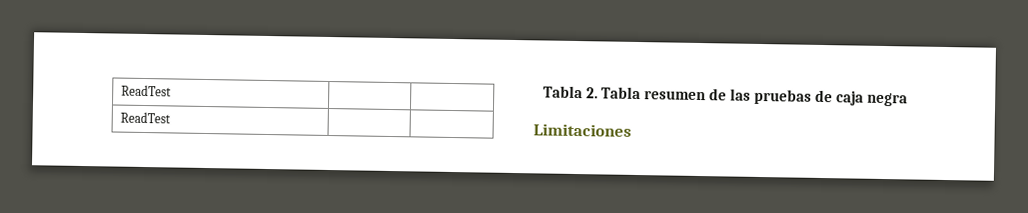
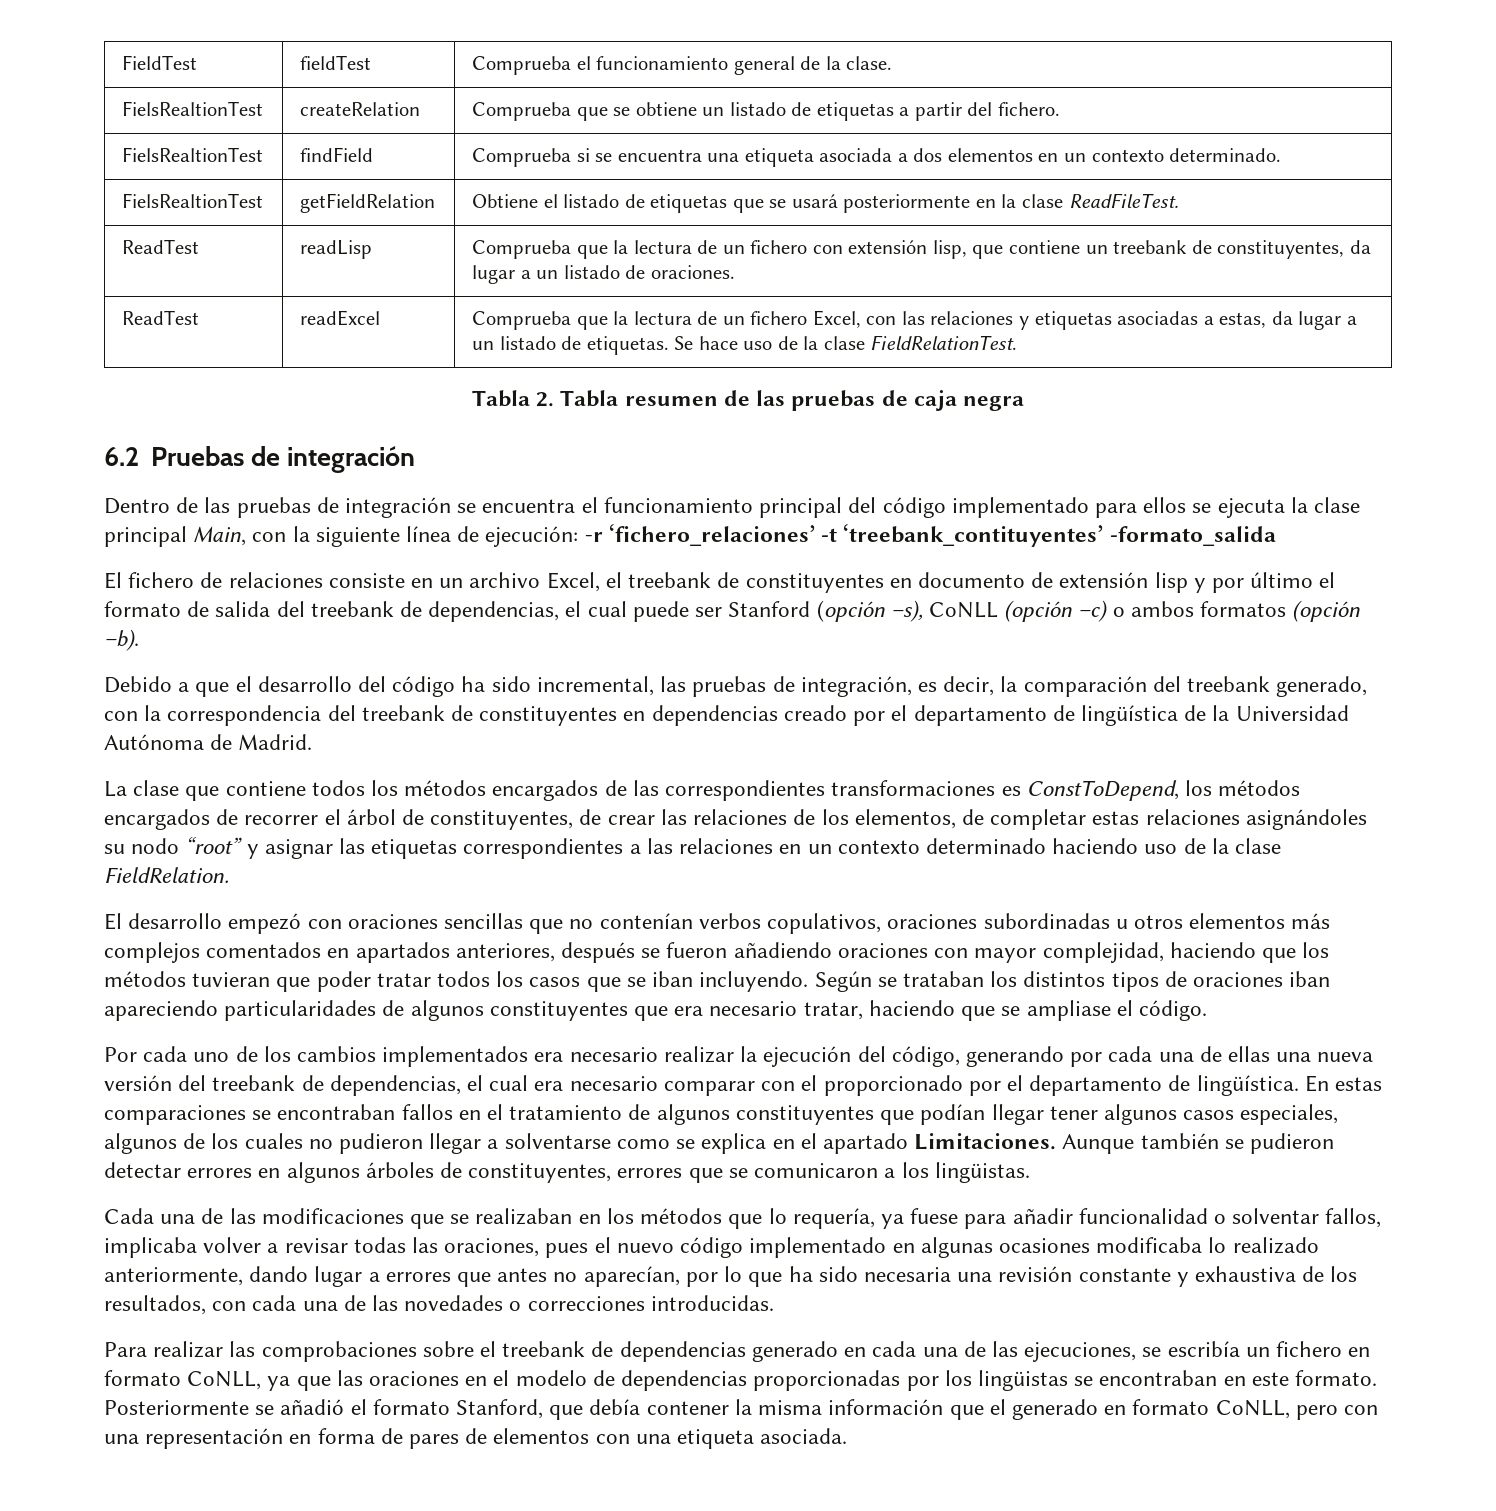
[121,84,173,97] [120,111,172,124] ReadTest | | // ReadTest | | -> [122,55,198,70] [300,55,372,70] [472,56,893,75] [122,101,264,116] [300,102,421,116] [472,102,1060,121] [122,147,264,162] [300,147,374,162] [472,148,1282,167] [122,193,264,208] [300,193,436,213] [472,193,1179,213] [122,239,200,254] [300,240,373,259] [472,240,1371,259] [472,265,735,284] [122,310,200,325] [300,310,381,326] [472,310,1357,330] [472,335,1018,355] FieldTest | fieldTest | Comprueba el funcionamiento general de la clase. // FielsRealtionTest | createRelation | Comprueba que se obtiene un listado de etiquetas a partir del fichero. // FielsRealtionTest | findField | Comprueba si se encuentra una etiqueta asociada a dos elementos en un contexto determinado. // FielsRealtionTest | getFieldRelation | Obtiene el listado de etiquetas que se usará posteriormente en la clase ReadFileTest. // ReadTest | readLisp | Comprueba que la lectura de un fichero con extensión lisp, que contiene un treebank de constituyentes, da lugar a un listado de oraciones. // ReadTest | readExcel | Comprueba que la lectura de un fichero Excel, con las relaciones y etiquetas asociadas a estas, da lugar a un listado de etiquetas. Se hace uso de la clase FieldRelationTest.
[533,123,632,137] Limitaciones -> [104,446,416,473] [104,497,1360,518] [104,524,1276,547] [104,572,1336,593] [104,600,1361,622] [104,629,139,651] [104,676,1368,697] [104,705,1349,726] [104,734,313,750] [104,780,1301,801] [104,809,1367,830] [104,837,1281,859] [104,867,229,883] [104,913,1331,934] [104,942,1330,963] [104,971,1331,992] [104,1000,1207,1021] [104,1046,1374,1067] [104,1075,1382,1096] [104,1104,1339,1125] [104,1133,1334,1154] [104,1162,1030,1183] [104,1208,1382,1229] [104,1237,1319,1258] [104,1266,1358,1287] [104,1295,774,1315] [104,1341,1371,1362] [104,1370,1377,1391] [104,1399,1378,1420] [104,1428,848,1449] 6.2 Pruebas de integración // Dentro de las pruebas de integración se encuentra el funcionamiento principal del código implementado para ellos se ejecuta la clase principal Main, con la siguiente línea de ejecución: -r ‘fichero_relaciones’ -t ‘treebank_contituyentes’ -formato_salida // El fichero de relaciones consiste en un archivo Excel, el treebank de constituyentes en documento de extensión lisp y por último el formato de salida del treebank de dependencias, el cual puede ser Stanford (opción –s), CoNLL (opción –c) o ambos formatos (opción –b). // Debido a que el desarrollo del código ha sido incremental, las pruebas de integración, es decir, la comparación del treebank generado, con la correspondencia del treebank de constituyentes en dependencias creado por el departamento de lingüística de la Universidad Autónoma de Madrid. // La clase que contiene todos los métodos encargados de las correspondientes transformaciones es ConstToDepend, los métodos encargados de recorrer el árbol de constituyentes, de crear las relaciones de los elementos, de completar estas relaciones asignándoles su nodo “root” y asignar las etiquetas correspondientes a las relaciones en un contexto determinado haciendo uso de la clase FieldRelation. // El desarrollo empezó con oraciones sencillas que no contenían verbos copulativos, oraciones subordinadas u otros elementos más complejos comentados en apartados anteriores, después se fueron añadiendo oraciones con mayor complejidad, haciendo que los métodos tuvieran que poder tratar todos los casos que se iban incluyendo. Según se trataban los distintos tipos de oraciones iban apareciendo particularidades de algunos constituyentes que era necesario tratar, haciendo que se ampliase el código. // Por cada uno de los cambios implementados era necesario realizar la ejecución del código, generando por cada una de ellas una nueva versión del treebank de dependencias, el cual era necesario comparar con el proporcionado por el departamento de lingüística. En estas comparaciones se encontraban fallos en el tratamiento de algunos constituyentes que podían llegar tener algunos casos especiales, algunos de los cuales no pudieron llegar a solventarse como se explica en el apartado Limitaciones. Aunque también se pudieron detectar errores en algunos árboles de constituyentes, errores que se comunicaron a los lingüistas. // Cada una de las modificaciones que se realizaban en los métodos que lo requería, ya fuese para añadir funcionalidad o solventar fallos, implicaba volver a revisar todas las oraciones, pues el nuevo código implementado en algunas ocasiones modificaba lo realizado anteriormente, dando lugar a errores que antes no aparecían, por lo que ha sido necesaria una revisión constante y exhaustiva de los resultados, con cada una de las novedades o correcciones introducidas. // Para realizar las comprobaciones sobre el treebank de dependencias generado en cada una de las ejecuciones, se escribía un fichero en formato CoNLL, ya que las oraciones en el modelo de dependencias proporcionadas por los lingüistas se encontraban en este formato. Posteriormente se añadió el formato Stanford, que debía contener la misma información que el generado en formato CoNLL, pero con una representación en forma de pares de elementos con una etiqueta asociada.

